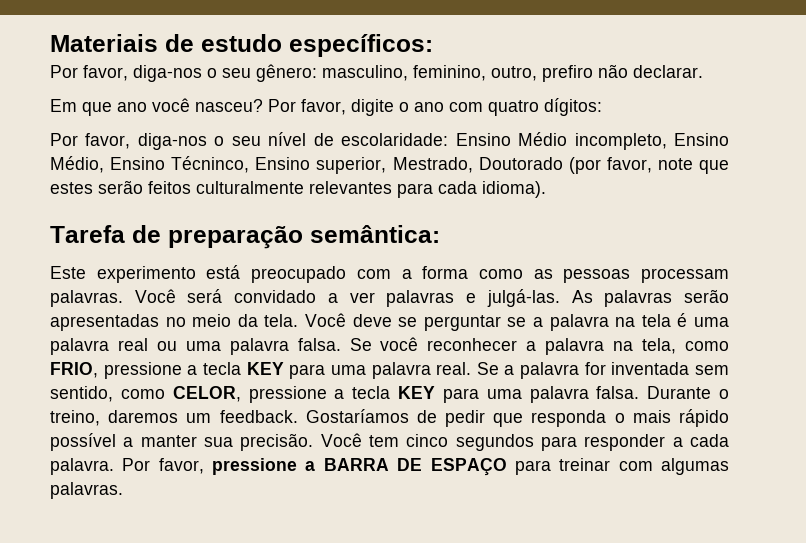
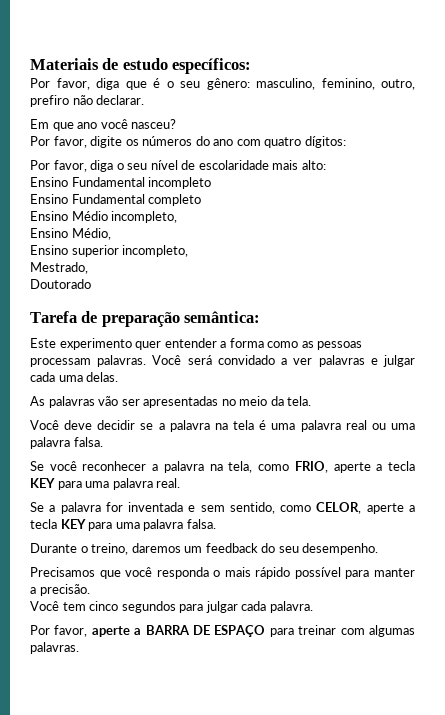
[133,65,202,82] diga-nos -> [96,78,160,90] diga que é
(263, 105) none -> (177, 124) //
[399,102,409,112] o -> [125,136,210,146] os números do
[137,133,207,150] diga-nos -> [90,160,114,172] diga
[341,133,449,146] escolaridade: -> [198,160,326,170] [30,177,212,189] [30,194,202,206] escolaridade mais alto: // Ensino Fundamental incompleto // Ensino Fundamental completo //
(667, 141) none -> (178, 217) //
[110,156,387,174] Ensino Técninco, Ensino superior, -> [30,245,189,257] // Ensino superior incompleto, //
(473, 165) none -> (88, 268) //
[568,157,730,174] [50,180,546,198] (por favor, note que estes serão feitos culturalmente relevantes para cada idioma). -> (91, 284) none
[206,265,391,283] está preocupado com -> [135,338,217,350] quer entender
[486,289,730,307] julgá-las. As palavras serão -> [383,355,416,367] [30,372,119,382] [30,396,140,408] julgar cada uma delas. // As palavras vão ser
(299, 320) none -> (312, 401) //
[398,315,501,331] se perguntar -> [97,420,136,430] decidir
(341, 344) none -> (103, 442) //
[103,362,182,379] pressione -> [333,462,371,473] aperte
(472, 368) none -> (181, 483) //
(690, 368) none -> [188,505,196,512] e
[248,386,327,403] pressione -> [366,503,404,514] aperte
(640, 392) none -> (216, 524) //
[219,409,524,427] feedback. Gostaríamos de pedir que -> [205,543,379,555] [30,567,153,579] feedback do seu desempenho. // Precisamos que você
[123,435,233,447] a manter sua -> [345,568,415,579] [30,587,36,594] para manter a
(314, 442) none -> (90, 590) //
[584,434,683,451] responder a -> [205,601,238,613] julgar
[122,458,298,475] Por favor, pressione -> [30,625,130,637] // Por favor, aperte

